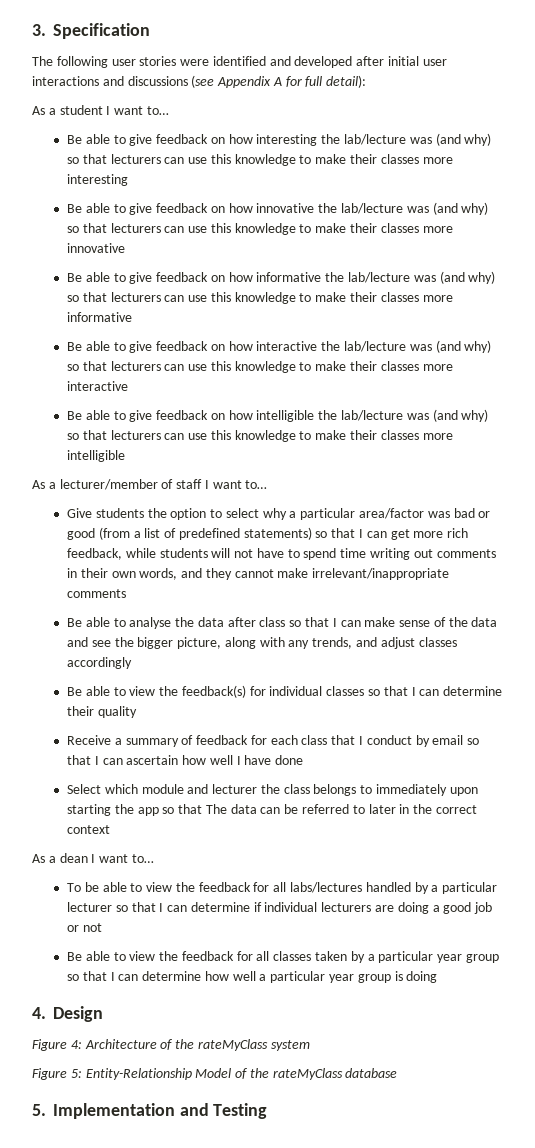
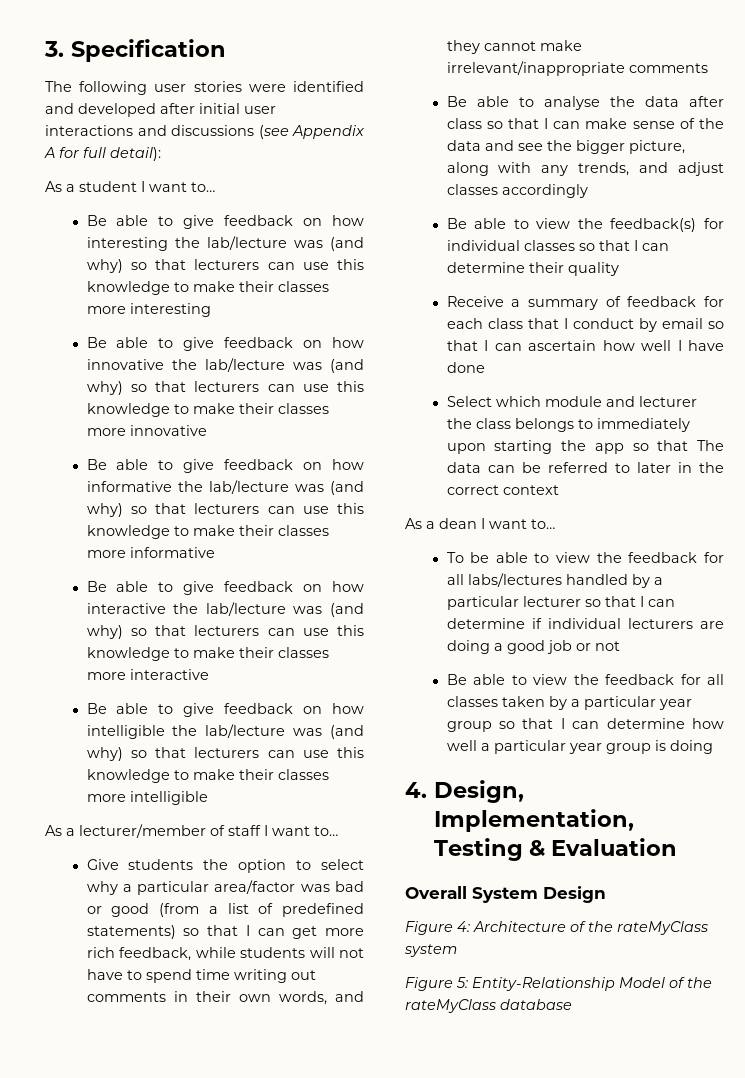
(46, 1013) none -> [434,780,525,803] [434,809,635,832] [434,838,678,861] [405,886,538,903] Design, Implementation, Testing & Evaluation // Overall System
[32,1103,268,1119] // 5. Implementation and Testing -> (572, 1004) none

